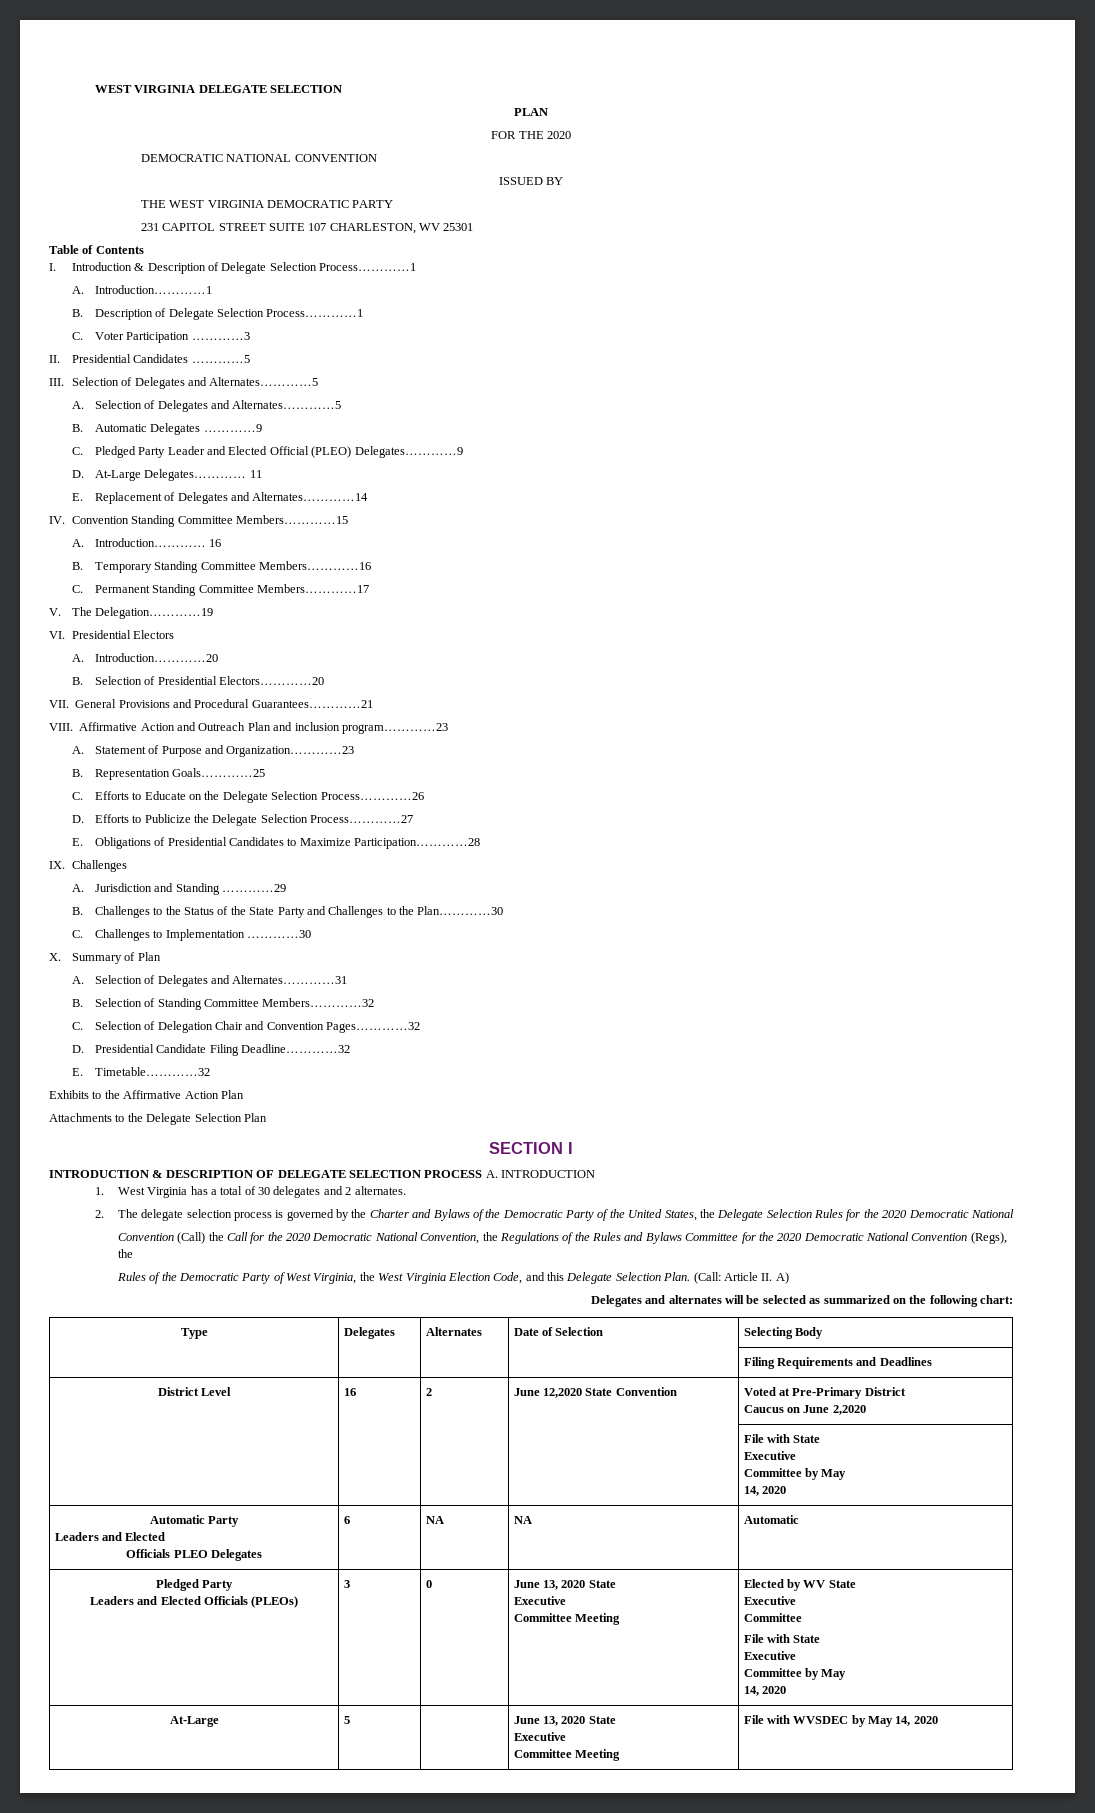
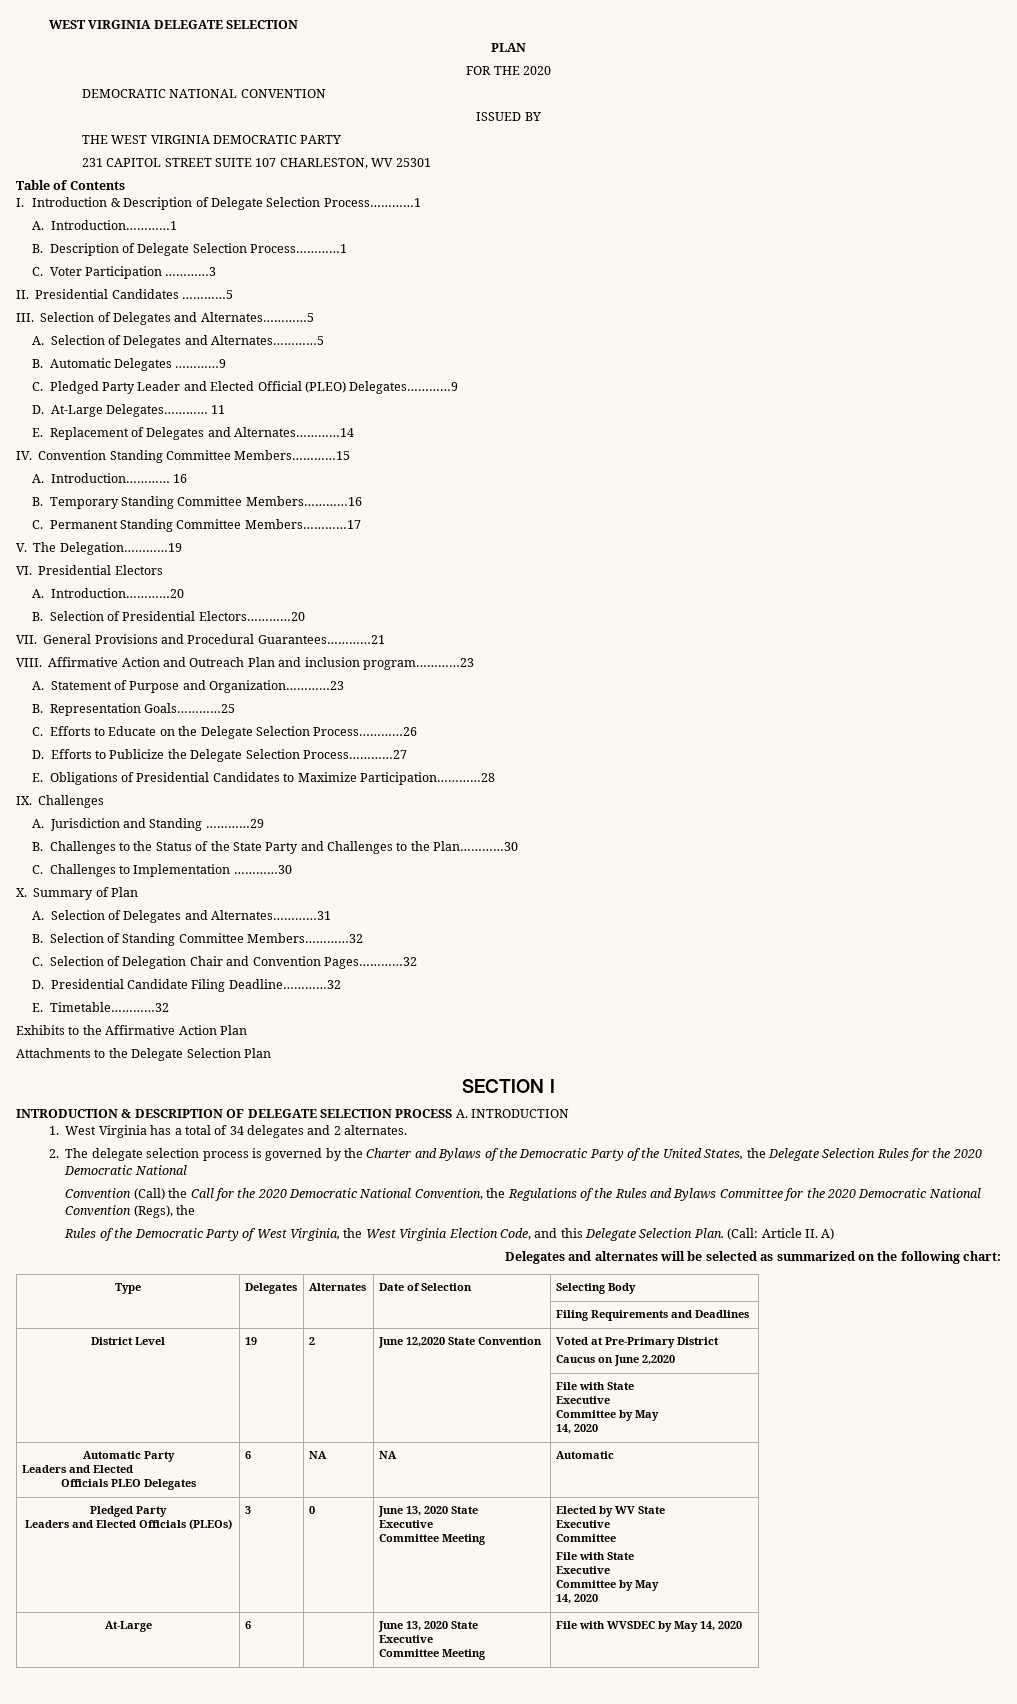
[258,1187,271,1195] 30 -> [229,1126,244,1135] 34
[343,1388,356,1396] 16 -> [244,1337,257,1345] 19
[343,1716,350,1724] 5 -> [244,1621,251,1629] 6

